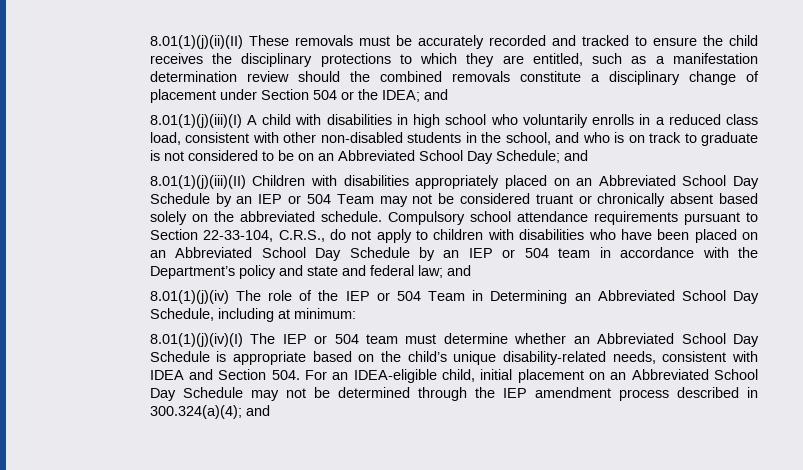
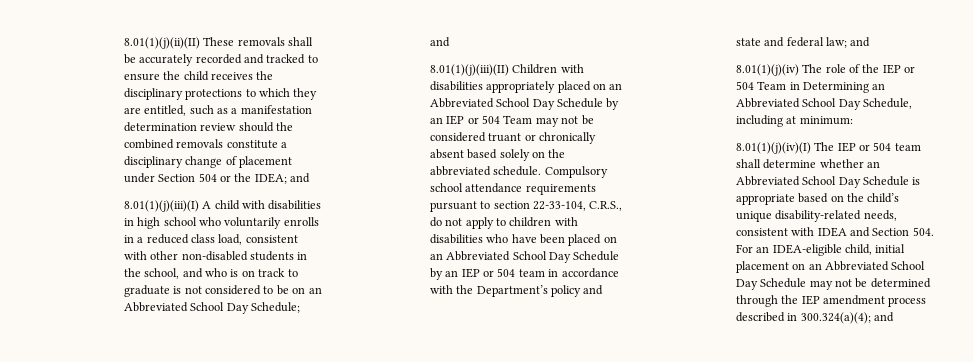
[358,36,390,46] must -> [288,37,314,46] shall
[149,229,198,240] Section -> [493,201,530,209] section
[405,334,437,344] must -> [735,159,761,168] shall

